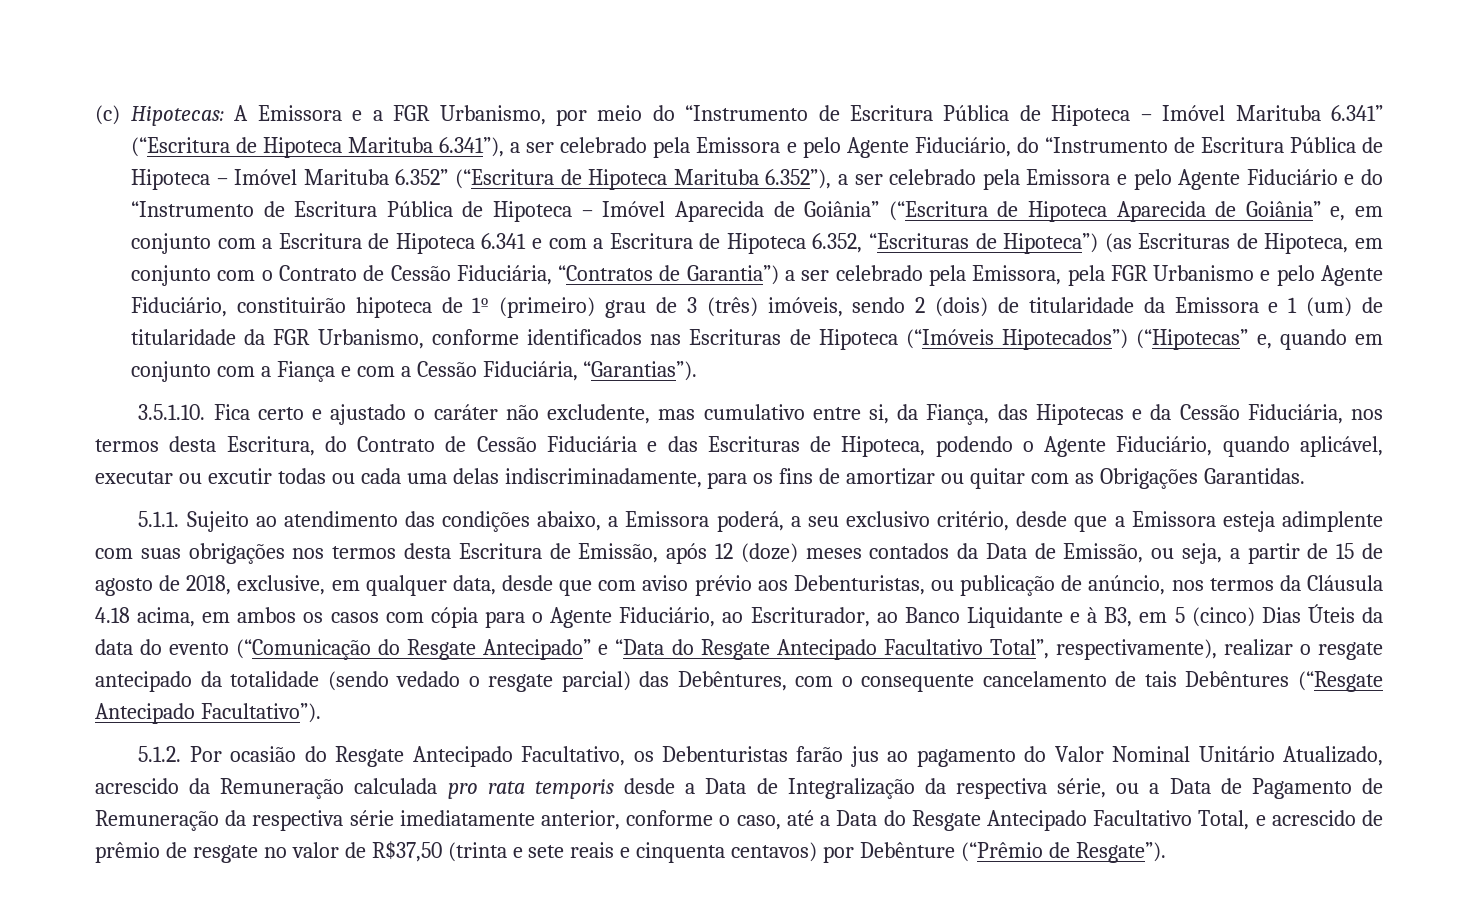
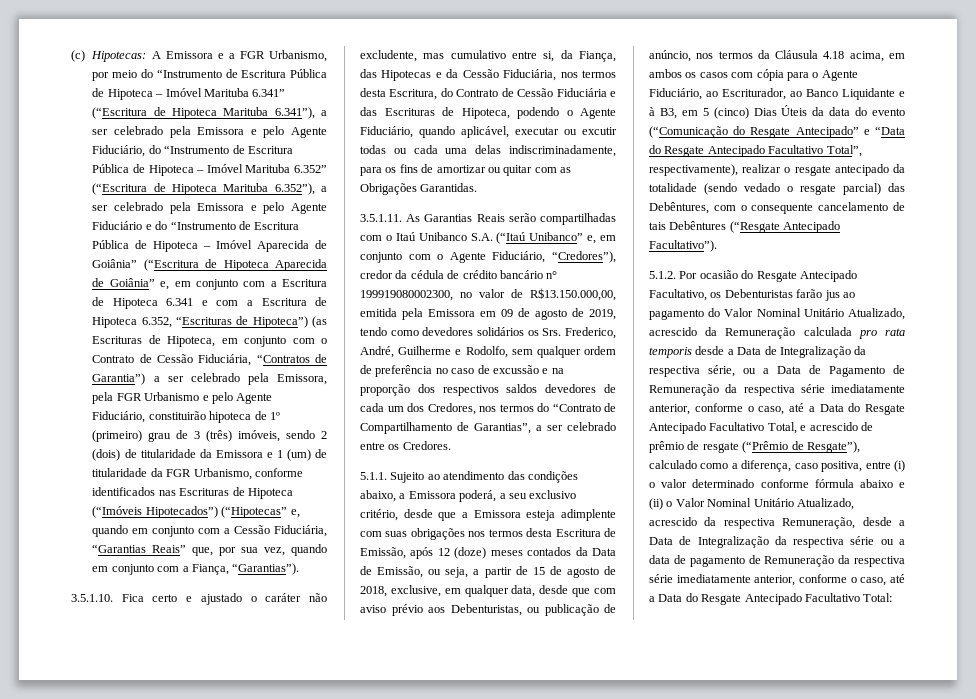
[276,361,578,382] Fiança e com a Cessão Fiduciária, -> [234,525,327,537] [92,544,327,556] [92,564,229,575] Cessão Fiduciária, “Garantias Reais” que, por sua vez, quando em conjunto com a Fiança,
(1305, 476) none -> [360,213,616,225] [360,232,616,244] [360,251,616,263] [360,270,558,279] [360,288,616,301] [360,308,616,320] [360,327,616,339] [360,346,616,358] [360,365,564,377] [360,384,616,396] [360,403,616,415] [360,422,616,434] [360,441,451,450] // 3.5.1.11. As Garantias Reais serão compartilhadas com o Itaú Unibanco S.A. (“Itaú Unibanco” e, em conjunto com o Agente Fiduciário, “Credores”), credor da cédula de crédito bancário n° 199919080002300, no valor de R$13.150.000,00, emitida pela Emissora em 09 de agosto de 2019, tendo como devedores solidários os Srs. Frederico, André, Guilherme e Rodolfo, sem qualquer ordem de preferência no caso de excussão e na proporção dos respectivos saldos devedores de cada um dos Credores, nos termos do “Contrato de Compartilhamento de Garantias”, a ser celebrado entre os Credores.
[263,841,1166,863] no valor de R$37,50 (trinta e sete reais e cinquenta centavos) por Debênture (“Prêmio de Resgate”). -> [742,441,860,453] [649,460,905,472] [649,479,905,488] [649,498,854,510] [649,517,905,529] [649,536,905,548] [649,555,905,567] [649,574,905,586] [649,593,893,605] (“Prêmio de Resgate”), calculado como a diferença, caso positiva, entre (i) o valor determinado conforme fórmula abaixo e (ii) o Valor Nominal Unitário Atualizado, acrescido da respectiva Remuneração, desde a Data de Integralização da respectiva série ou a data de pagamento de Remuneração da respectiva série imediatamente anterior, conforme o caso, até a Data do Resgate Antecipado Facultativo Total:

